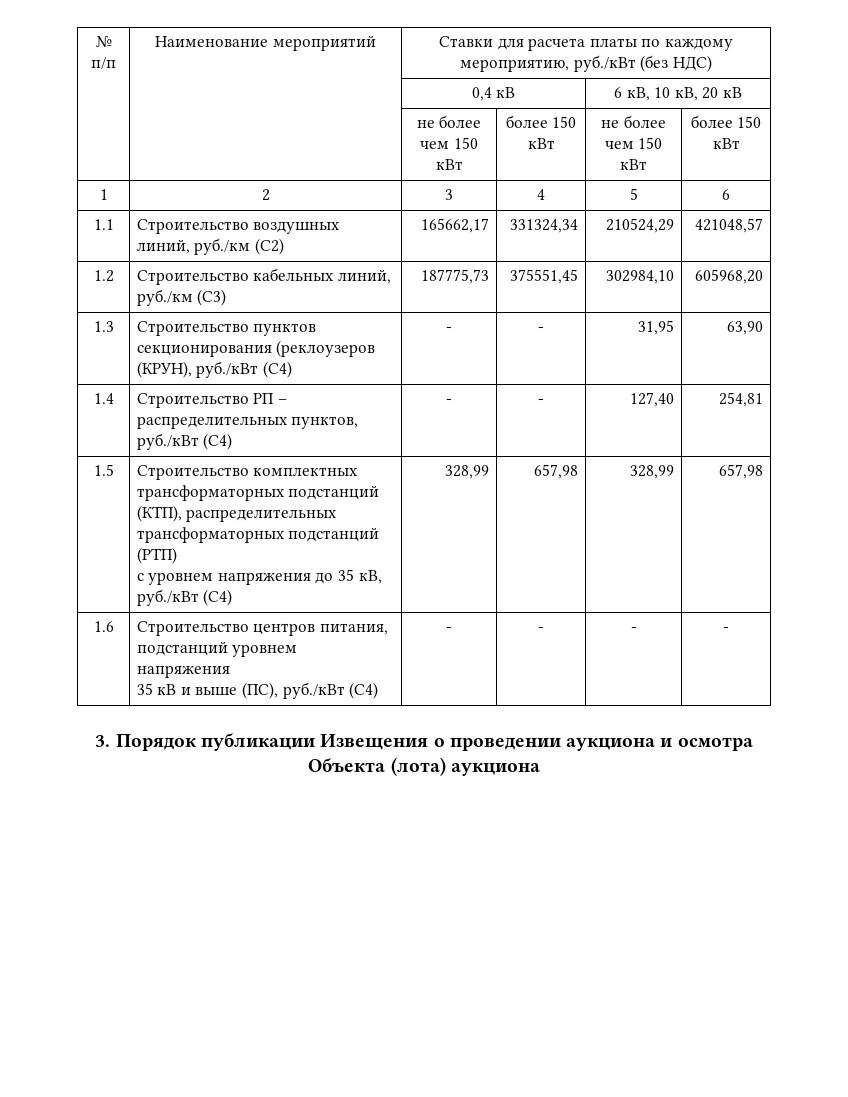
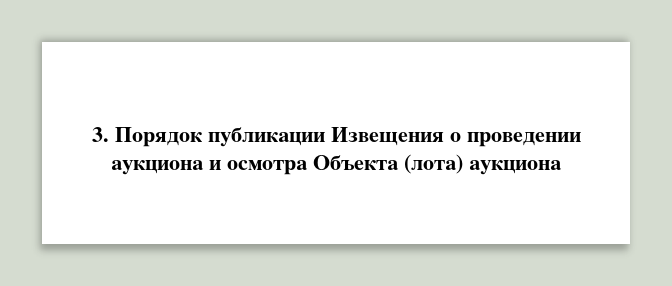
[95,36,112,48] [91,57,116,69] [155,35,376,51] [439,36,733,51] [460,55,712,72] [471,87,516,101] [614,87,742,101] [416,115,482,128] [420,137,478,149] [435,159,463,170] [505,115,577,128] [527,138,555,149] [601,115,666,128] [604,137,663,149] [620,159,647,170] [690,115,762,128] [712,138,740,149] [99,189,108,200] [261,189,270,201] [445,189,453,200] [537,189,545,200] [629,188,638,200] [722,189,730,200] [93,219,114,230] [136,219,341,234] [136,238,284,255] [421,218,490,233] [510,219,579,233] [606,218,675,233] [695,218,764,233] [93,270,114,282] [136,268,391,285] [136,289,227,306] [421,269,490,284] [510,269,579,284] [606,270,675,284] [695,269,764,284] [93,321,114,332] [136,321,317,336] [136,340,376,357] [136,361,292,378] [446,327,452,332] [538,327,544,332] [638,320,675,335] [727,321,764,335] [93,393,114,404] [136,393,287,408] [136,416,359,429] [136,433,233,450] [446,399,452,404] [538,399,544,404] [630,392,675,407] [719,392,764,407] [93,464,114,476] [136,465,359,480] [136,485,380,501] [136,505,338,522] [136,527,380,543] [136,547,177,564] [136,569,382,585] [136,589,233,606] [445,465,490,479] [534,464,579,479] [630,465,675,479] [719,464,764,479] [93,621,114,632] [136,621,388,636] [136,641,298,657] [136,665,230,678] [136,682,379,699] [446,627,452,632] [538,627,544,632] [630,627,637,632] [723,627,729,632] № п/п | Наименование мероприятий | Ставки для расчета платы по каждому мероприятию, руб./кВт (без НДС) // | | 0,4 кВ | 6 кВ, 10 кВ, 20 кВ // | | не более чем 150 кВт | более 150 кВт | не более чем 150 кВт | более 150 кВт // 1 | 2 | 3 | 4 | 5 | 6 // 1.1 | Строительство воздушных линий, руб./км (С2) | 165662,17 | 331324,34 | 210524,29 | 421048,57 // 1.2 | Строительство кабельных линий, руб./км (С3) | 187775,73 | 375551,45 | 302984,10 | 605968,20 // 1.3 | Строительство пунктов секционирования (реклоузеров (КРУН), руб./кВт (С4) | - | - | 31,95 | 63,90 // 1.4 | Строительство РП – распределительных пунктов, руб./кВт (С4) | - | - | 127,40 | 254,81 // 1.5 | Строительство комплектных трансформаторных подстанций (КТП), распределительных трансформаторных подстанций (РТП) // с уровнем напряжения до 35 кВ, руб./кВт (С4) | 328,99 | 657,98 | 328,99 | 657,98 // 1.6 | Строительство центров питания, подстанций уровнем напряжения // 35 кВ и выше (ПС), руб./кВт (С4) | - | - | - | - // -> (91, 134) none

